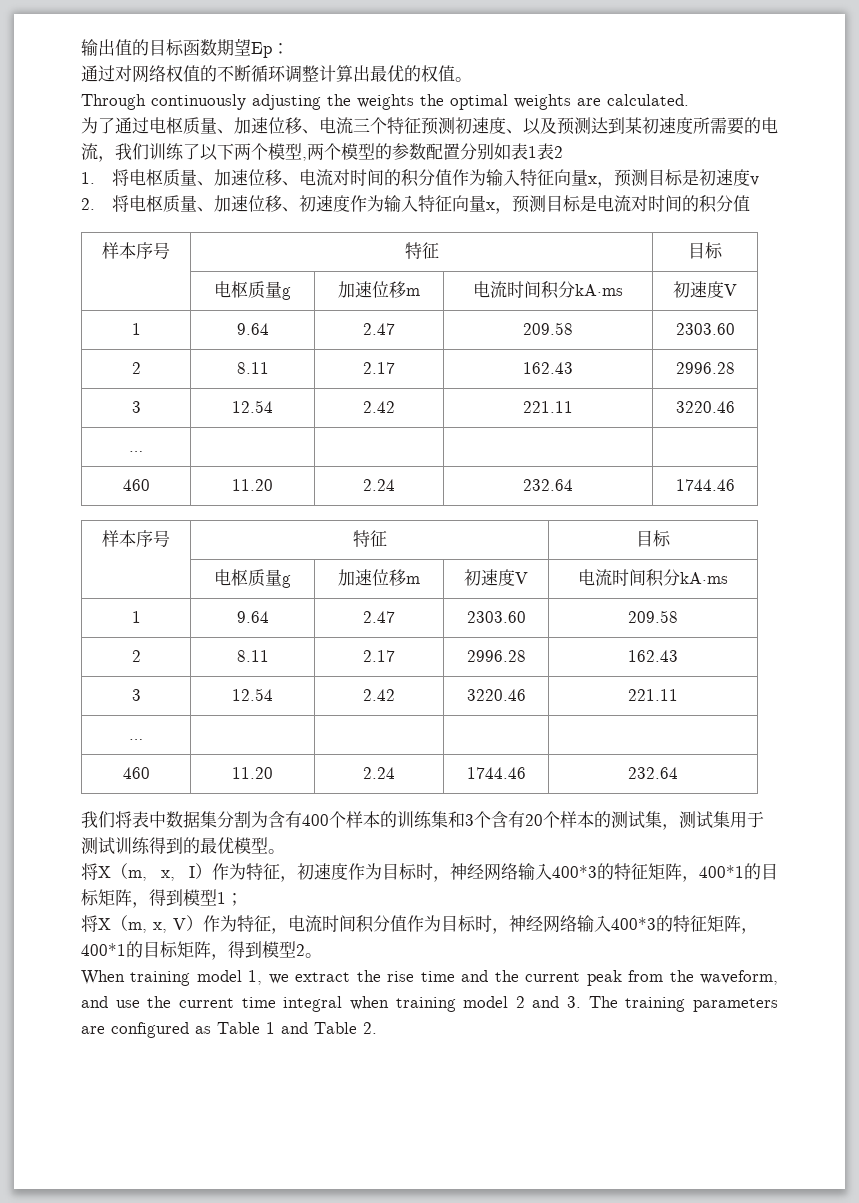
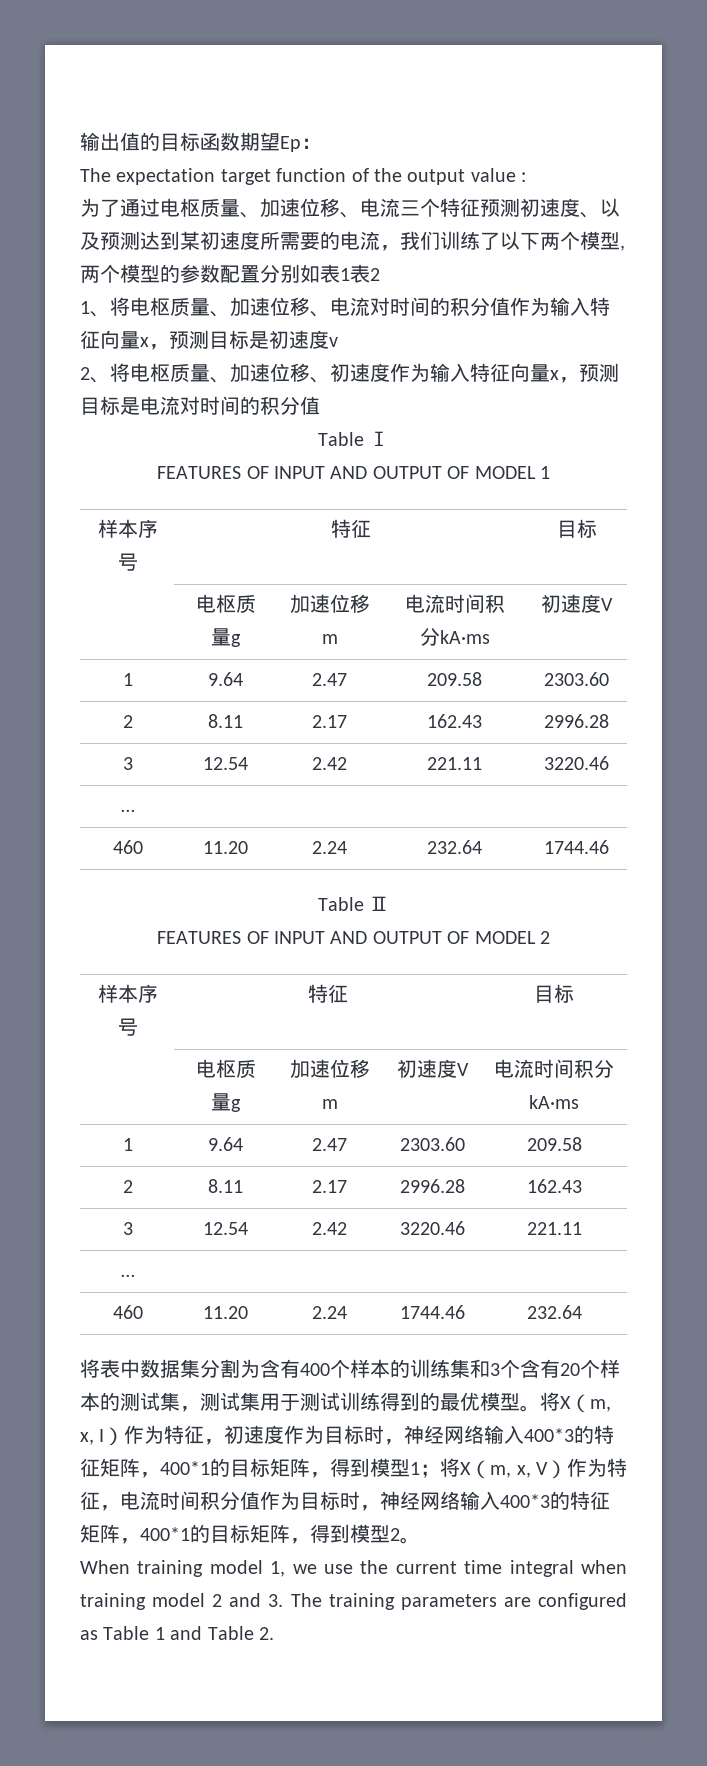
[81,65,472,83] [81,94,689,110] 通过对网络权值的不断循环调整计算出最优的权值。 // Through continuously adjusting the weights the optimal weights are calculated. -> [80,168,527,185] The expectation target function of the output value :
[81,172,95,184] 1. -> [80,301,110,317] 1、
[81,198,95,210] 2. -> [80,367,110,383] 2、
(751, 203) none -> [317,431,390,446] [157,466,550,479] // Table Ⅰ // FEATURES OF INPUT AND OUTPUT OF MODEL 1
(735, 485) none -> [317,896,390,911] [157,931,550,944] // Table Ⅱ // FEATURES OF INPUT AND OUTPUT OF MODEL 2
[81,811,115,828] 我们 -> (582, 1312) none
(285, 851) // -> (540, 1408) none
(243, 899) // -> (440, 1471) none
[295,970,778,986] [81,996,108,1008] extract the rise time and the current peak from the waveform, and -> (317, 1569) none

